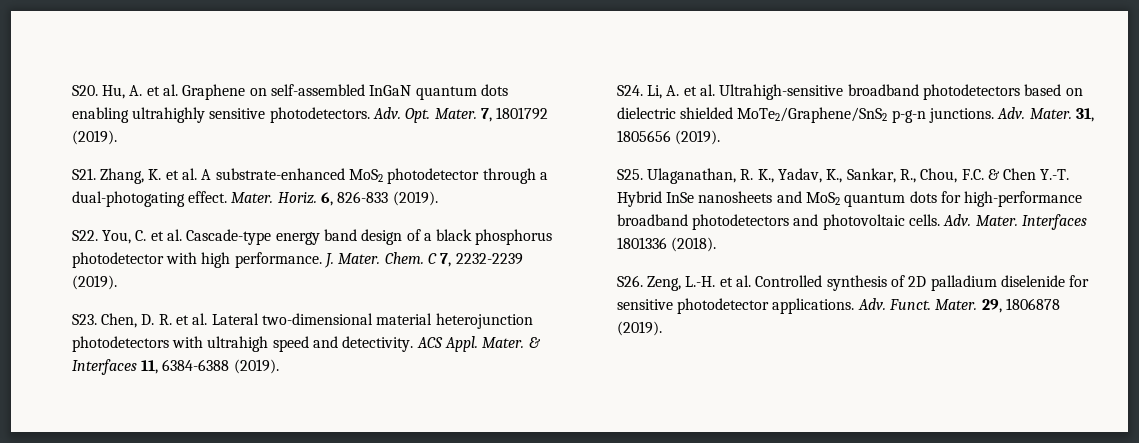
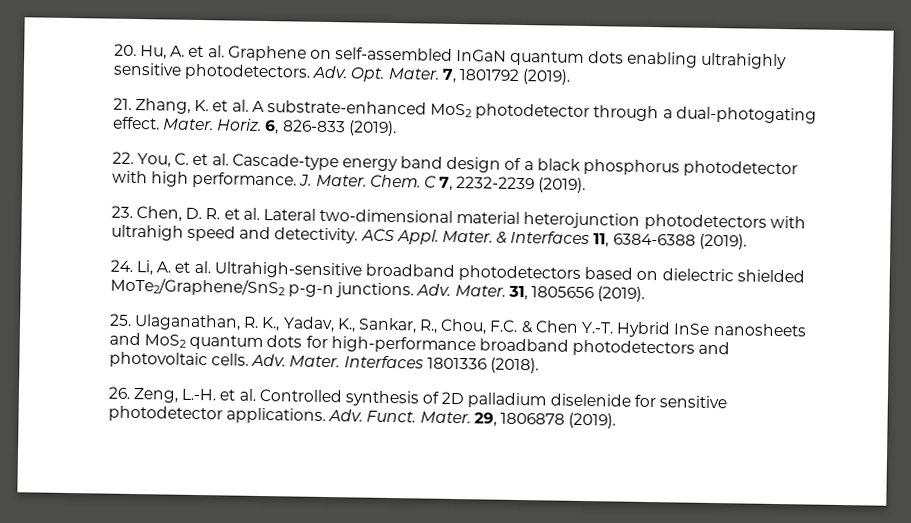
[71,85,98,96] S20. -> [113,43,137,57] 20.
[71,168,96,180] S21. -> [112,97,132,110] 21.
[71,230,98,241] S22. -> [111,151,134,164] 22.
[71,314,97,325] S23. -> [110,205,133,218] 23.
[616,85,643,96] S24. -> [109,259,133,272] 24.
[616,169,643,180] S25. -> [108,313,132,326] 25.
[616,275,643,287] S26. -> [107,386,131,399] 26.

